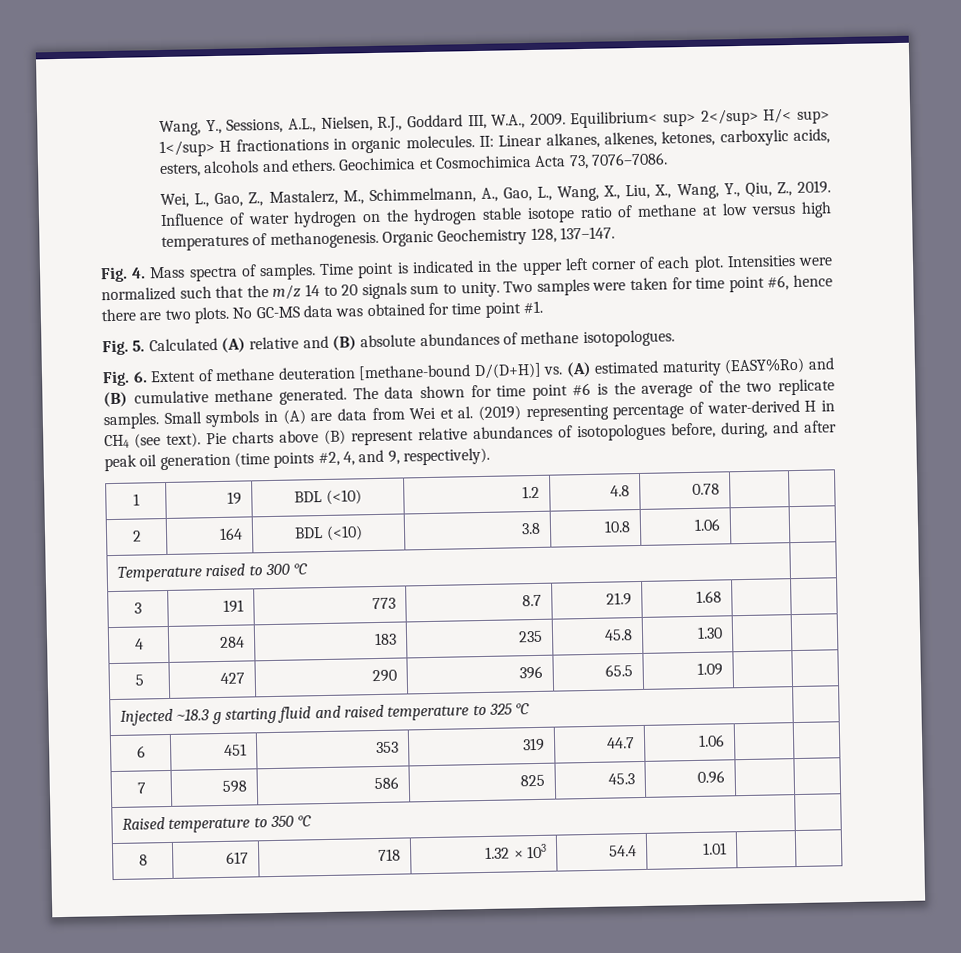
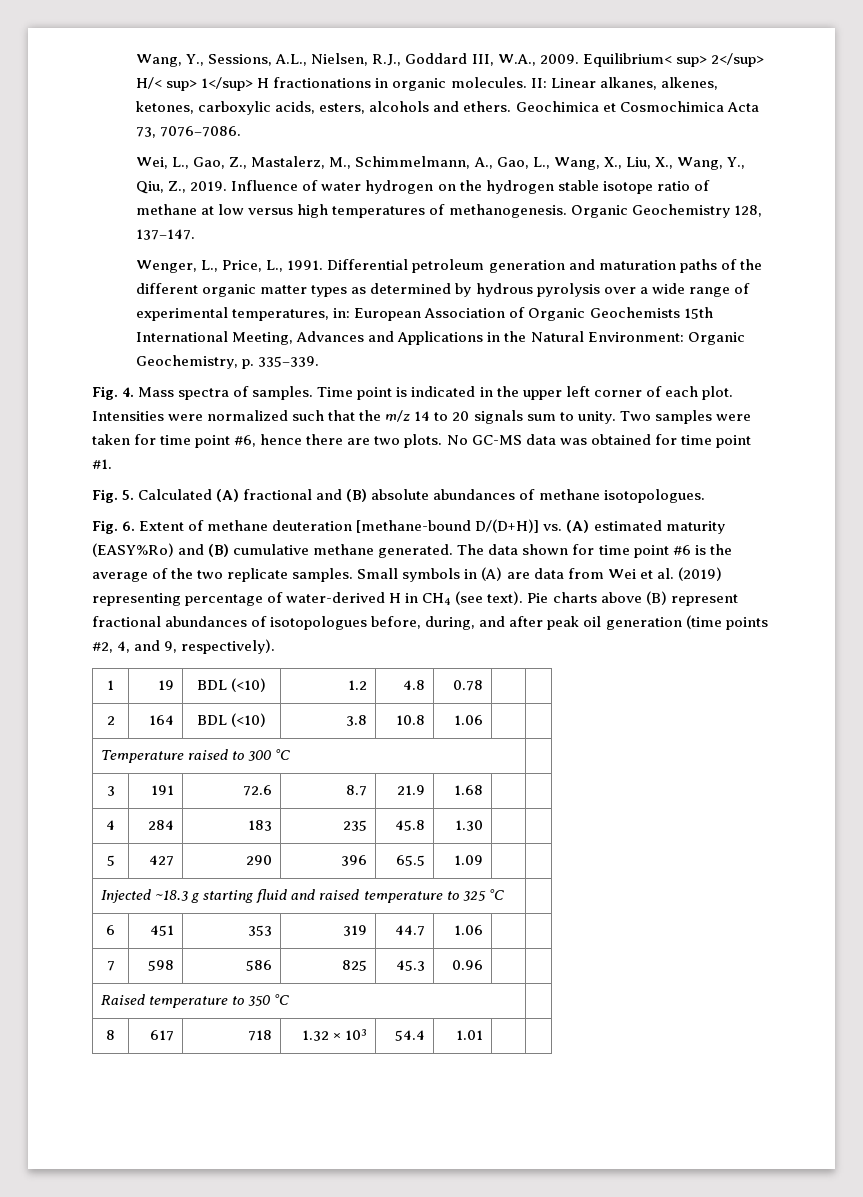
(615, 233) none -> [136,259,762,273] [136,283,750,297] [136,307,713,321] [136,331,745,345] [136,355,320,369] // Wenger, L., Price, L., 1991. Differential petroleum generation and maturation paths of the different organic matter types as determined by hydrous pyrolysis over a wide range of experimental temperatures, in: European Association of Organic Geochemists 15th International Meeting, Advances and Applications in the Natural Environment: Organic Geochemistry, p. 335–339.
[249,336,300,350] relative -> [243,489,313,500] fractional
[418,427,468,441] relative -> [92,616,161,627] fractional
[371,597,396,610] 773 -> [242,785,272,796] 72.6

